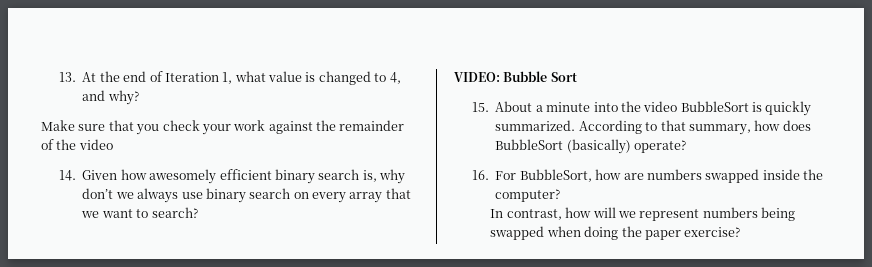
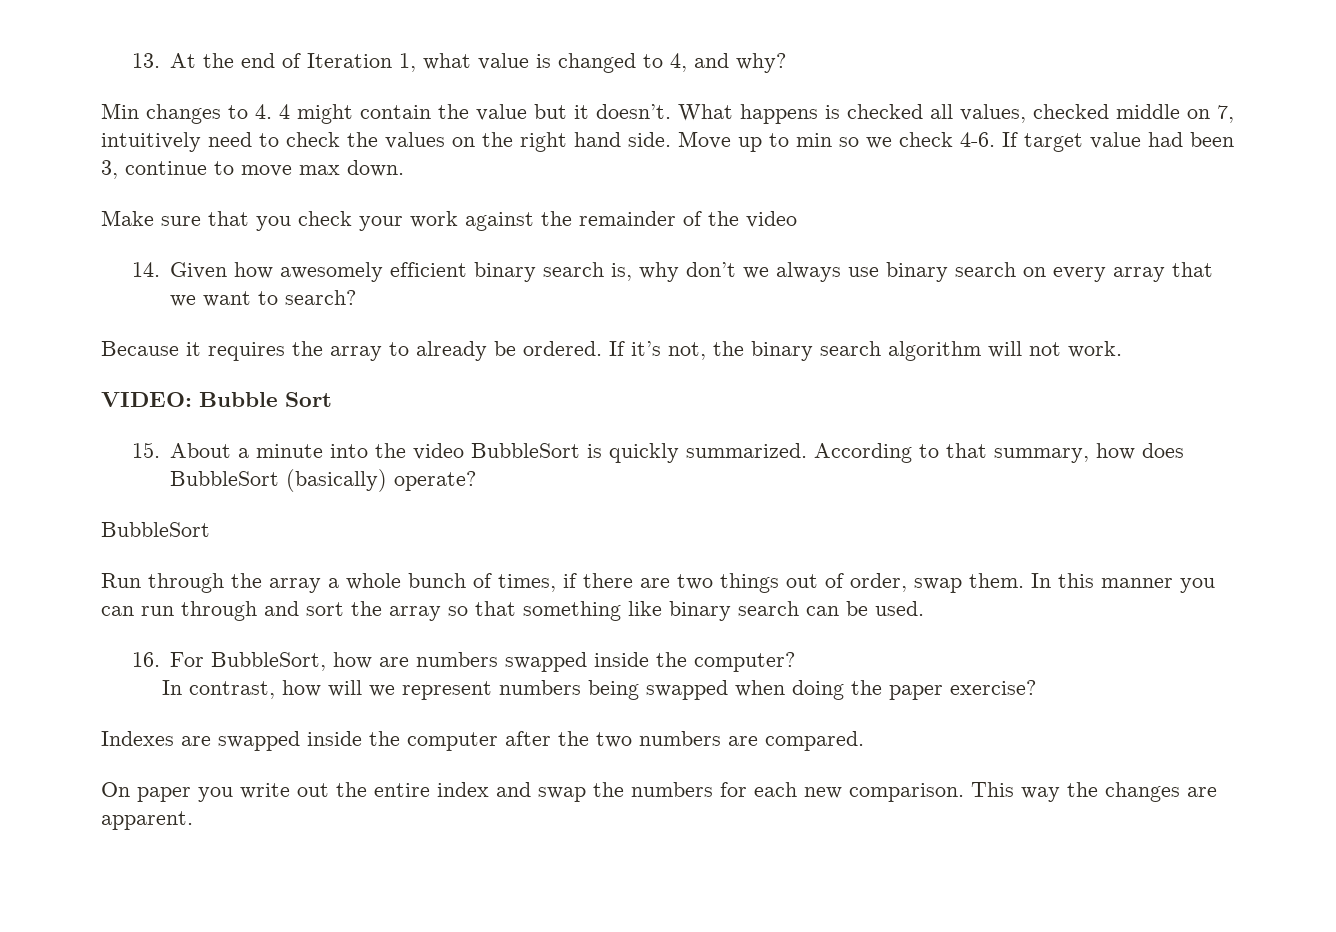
(139, 97) none -> [101,103,1234,124] [101,131,1234,152] [101,160,404,179] // Min changes to 4. 4 might contain the value but it doesn’t. What happens is checked all values, checked middle on 7, intuitively need to check the values on the right hand side. Move up to min so we check 4-6. If target value had been 3, continue to move max down.
(198, 212) none -> [101,341,1122,361] // Because it requires the array to already be ordered. If it’s not, the binary search algorithm will not work.
(687, 146) none -> [101,522,210,537] [101,573,1215,593] [101,601,924,621] // BubbleSort // Run through the array a whole bunch of times, if there are two things out of order, swap them. In this manner you can run through and sort the array so that something like binary search can be used.
(741, 232) none -> [101,731,864,751] [101,782,1217,802] [101,811,193,830] // Indexes are swapped inside the computer after the two numbers are compared. // On paper you write out the entire index and swap the numbers for each new comparison. This way the changes are apparent.

